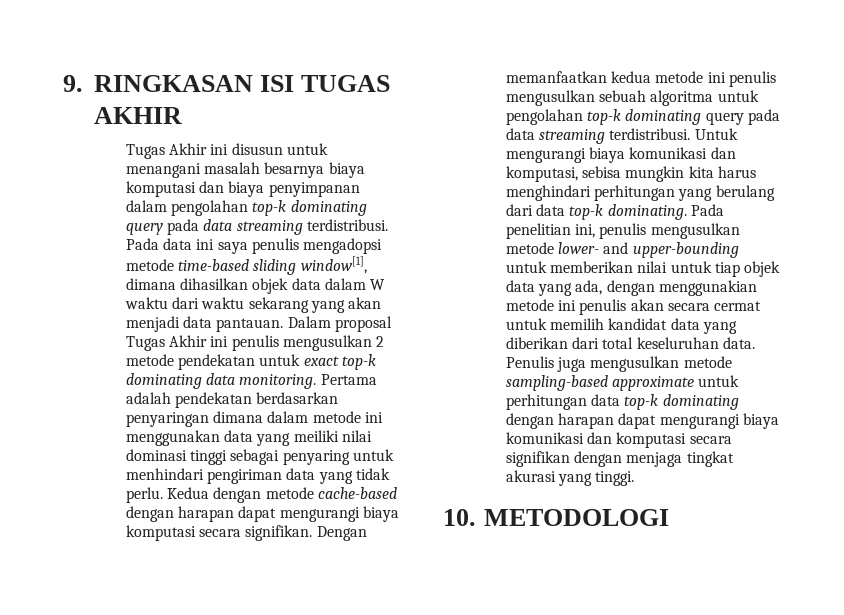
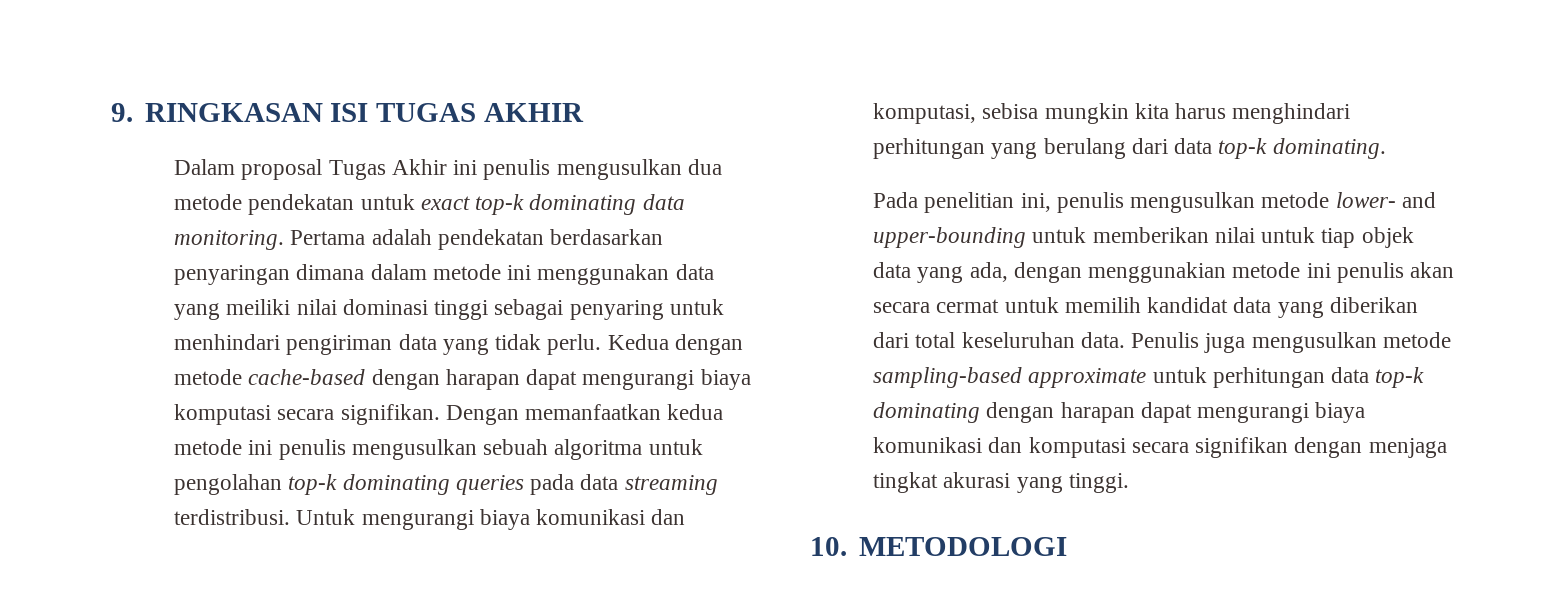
[125,143,329,159] [125,162,365,178] [125,181,360,197] [125,200,367,216] [125,219,389,235] [125,238,383,254] [125,256,367,275] [125,278,386,294] [124,297,382,313] [125,316,284,332] Tugas Akhir ini disusun untuk menangani masalah besarnya biaya komputasi dan biaya penyimpanan dalam pengolahan top-k dominating query pada data streaming terdistribusi. Pada data ini saya penulis mengadopsi metode time-based sliding window[1], dimana dihasilkan objek data dalam W waktu dari waktu sekarang yang akan menjadi data pantauan. -> (584, 112) none
[376,336,385,347] 2 -> [687,159,722,175] dua
[705,112,744,125] query -> [455,475,524,495] queries
(687, 212) none -> (1386, 148) //

